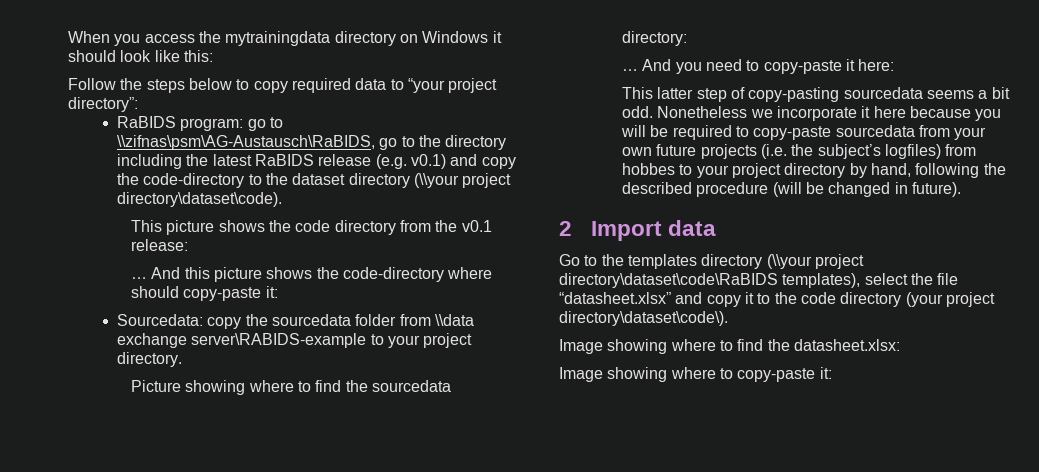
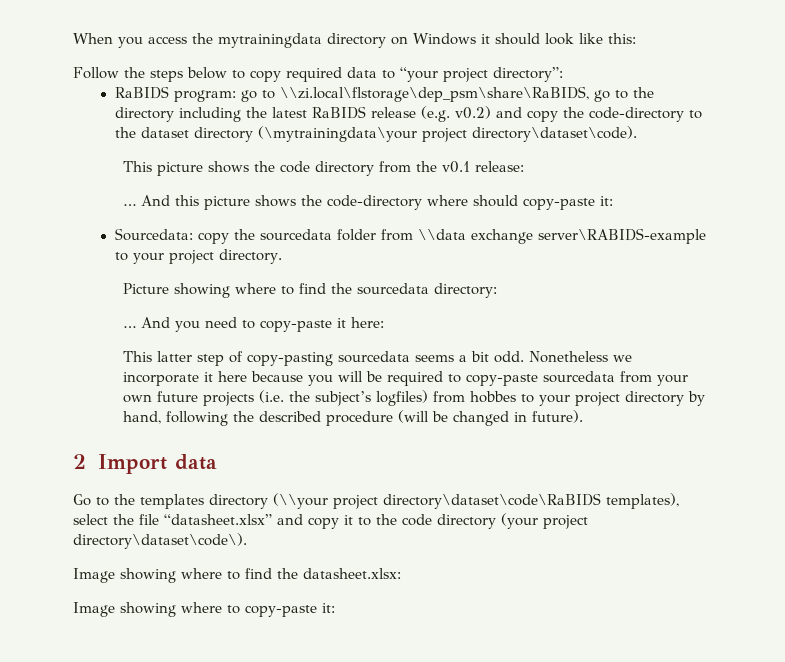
[117,135,376,150] \\zifnas\psm\AG-Austausch\RaBIDS, -> [279,86,589,102] \\zi.local\flstorage\dep_psm\share\RaBIDS,
[411,154,447,169] v0.1) -> [454,106,491,119] v0.2)
[414,173,460,188] (\\your -> [257,126,417,142] (\mytrainingdata\your

